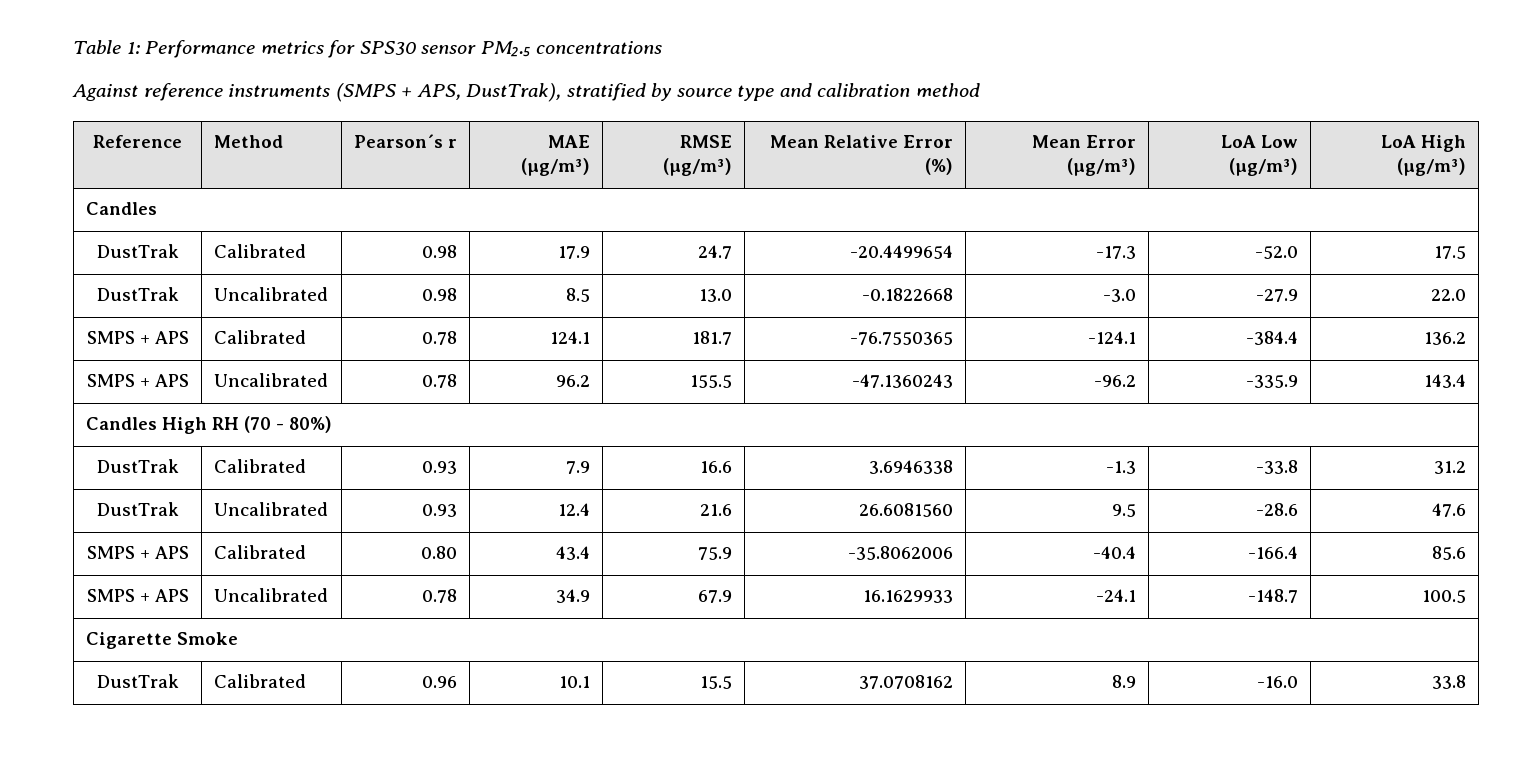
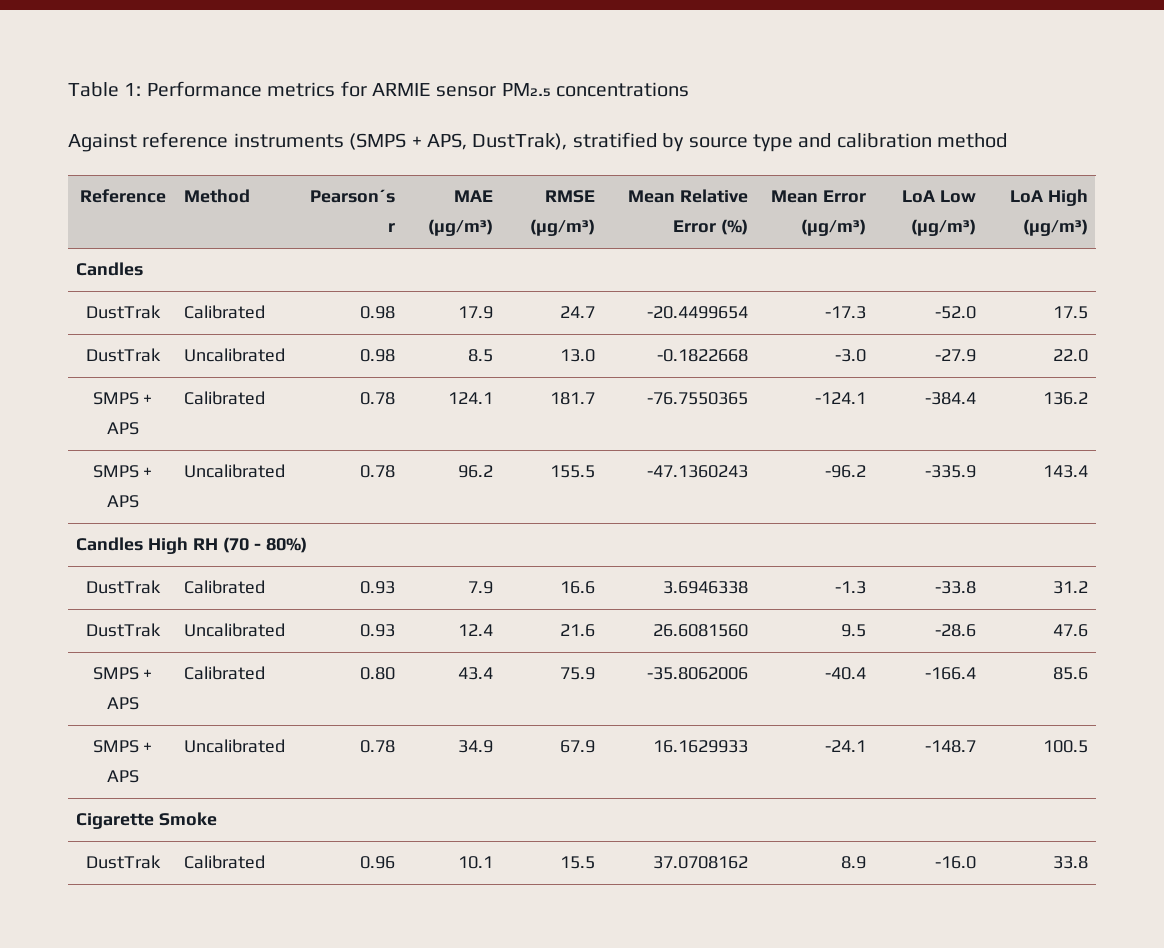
[359,41,416,55] SPS30 -> [372,83,431,96] ARMIE

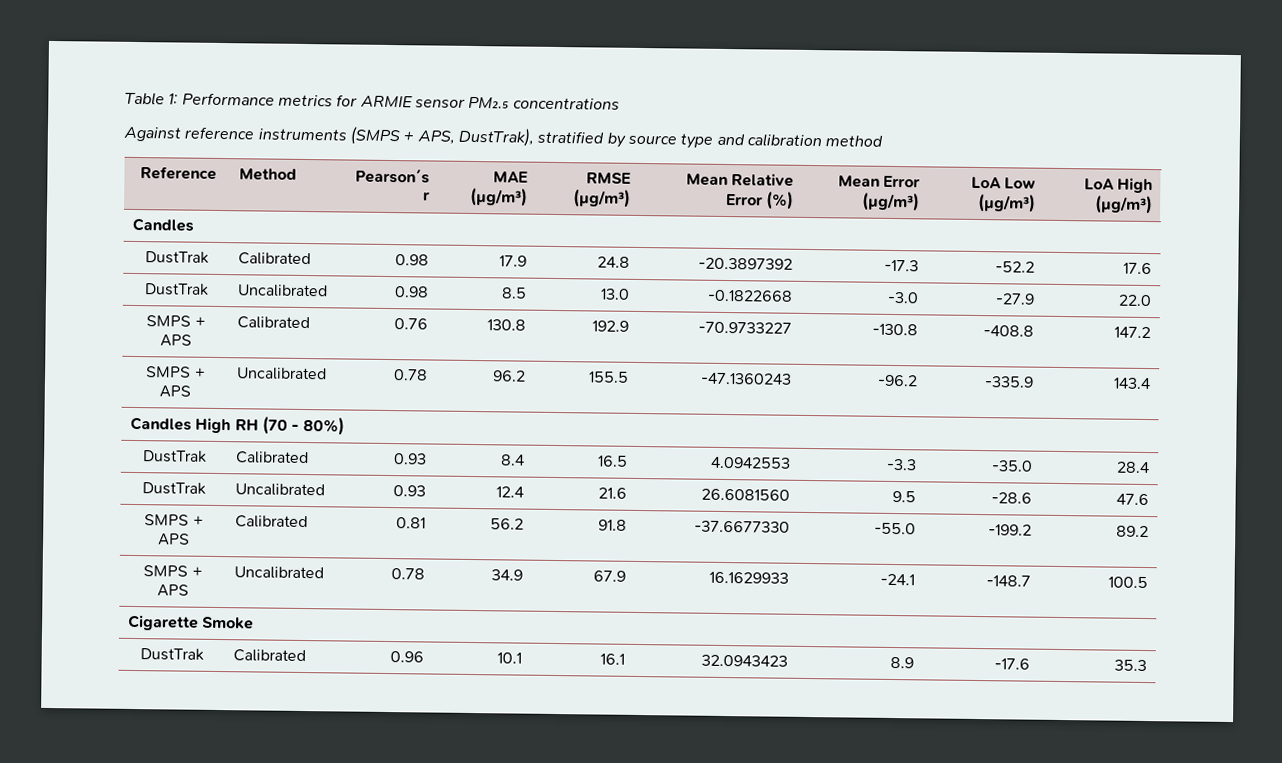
[559,306,595,318] [646,306,748,319] 24.7 | -20.4499654 -> [597,256,631,268] [698,257,794,270] 24.8 | -20.3897392
[934,306,976,319] [1052,306,1088,319] -52.0 | 17.5 -> [995,261,1036,273] [1123,262,1153,275] -52.2 | 17.6
[359,392,395,405] [447,392,493,404] [549,392,595,405] [646,392,748,405] [814,392,866,404] [924,392,976,405] [1042,392,1088,405] 0.78 | 124.1 | 181.7 | -76.7550365 | -124.1 | -384.4 | 136.2 -> [394,318,429,330] [487,319,527,331] [592,320,630,332] [698,321,793,334] [872,323,919,336] [983,325,1035,337] [1114,326,1152,339] 0.76 | 130.8 | 192.9 | -70.9733227 | -130.8 | -408.8 | 147.2
[467,581,493,594] [559,581,595,594] [662,581,748,594] [834,581,866,594] [934,581,976,594] [1052,581,1088,594] 7.9 | 16.6 | 3.6946338 | -1.3 | -33.8 | 31.2 -> [500,454,526,466] [597,455,629,467] [710,456,792,469] [886,458,918,471] [991,460,1034,472] [1116,461,1151,474] 8.4 | 16.5 | 4.0942553 | -3.3 | -35.0 | 28.4
[359,667,395,680] [457,667,493,680] [559,667,595,680] [646,667,748,680] [824,667,866,680] [924,667,976,680] [1052,667,1088,680] 0.80 | 43.4 | 75.9 | -35.8062006 | -40.4 | -166.4 | 85.6 -> [396,517,427,529] [490,518,525,530] [598,519,628,531] [694,520,791,533] [874,522,917,535] [988,524,1033,536] [1116,525,1150,538] 0.81 | 56.2 | 91.8 | -37.6677330 | -55.0 | -199.2 | 89.2
[559,856,595,869] [652,856,748,869] 15.5 | 37.0708162 -> [600,653,626,665] [701,654,789,667] 16.1 | 32.0943423
[934,856,976,869] [1052,856,1088,869] -16.0 | 33.8 -> [994,658,1031,670] [1114,659,1148,672] -17.6 | 35.3

